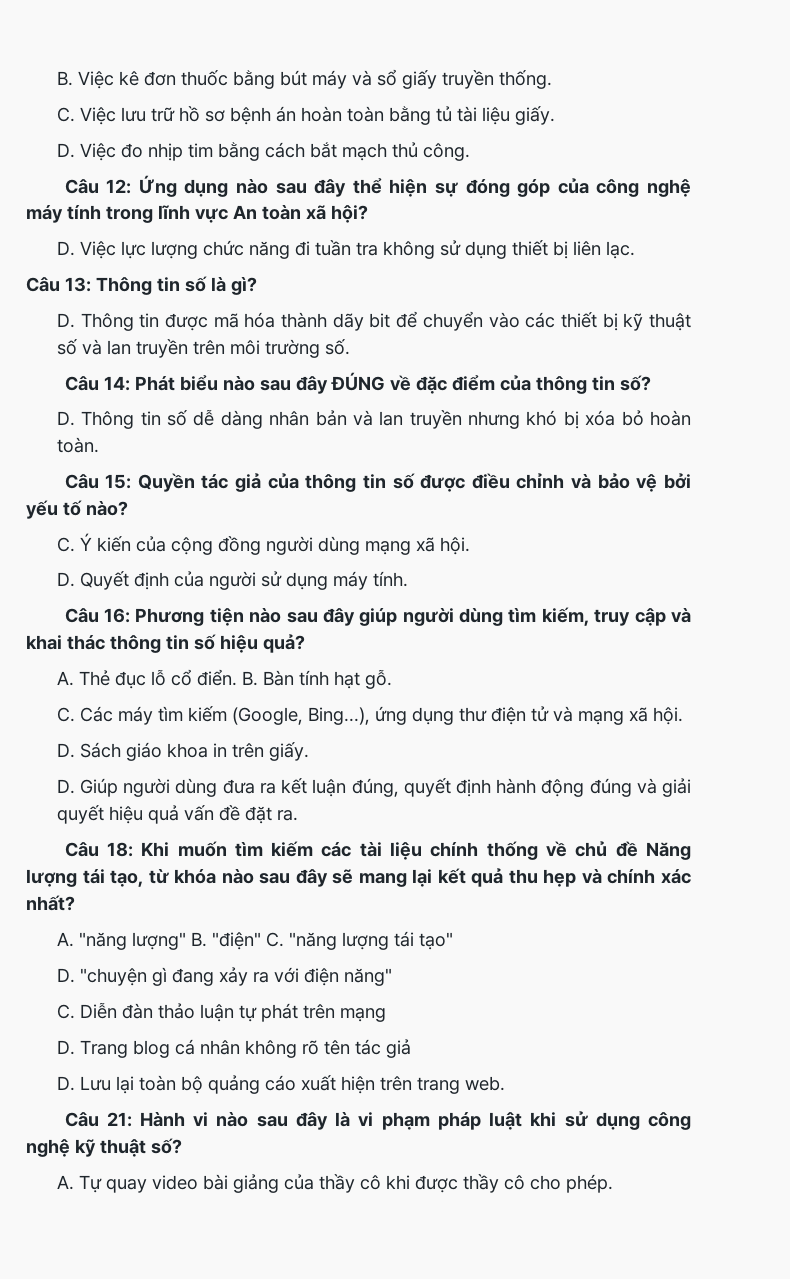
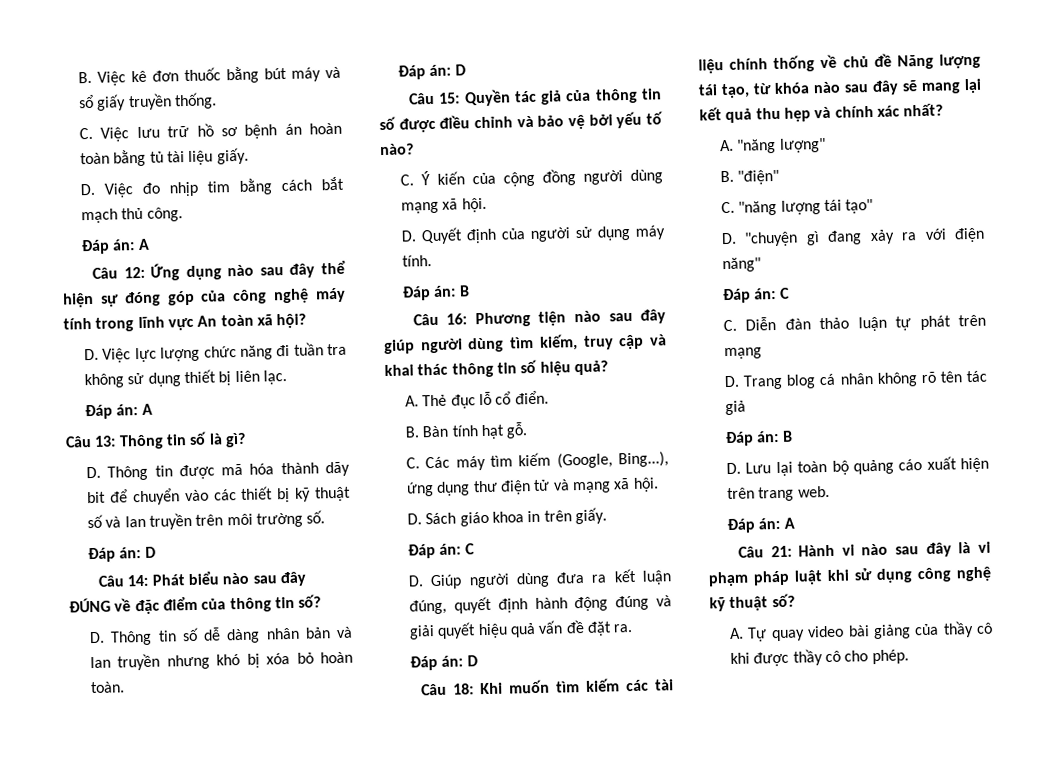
(470, 152) none -> [81,238,150,255] // Đáp án: A
(635, 250) none -> [85,403,153,420] // Đáp án: A
(350, 347) none -> [88,546,156,563] // Đáp án: D
(99, 445) none -> [398,64,466,80] // Đáp án: D
(408, 579) none -> [402,285,470,301] // Đáp án: B
(237, 677) none -> (549, 397) //
(309, 751) none -> [408,543,475,559] // Đáp án: C
(298, 815) none -> [410,655,478,671] // Đáp án: D
(186, 941) none -> (826, 145) //
(261, 941) none -> (780, 177) //
(392, 977) none -> [723,287,790,304] // Đáp án: C
(411, 1048) none -> [725,430,793,447] // Đáp án: B
(505, 1083) none -> [727,517,795,534] // Đáp án: A

